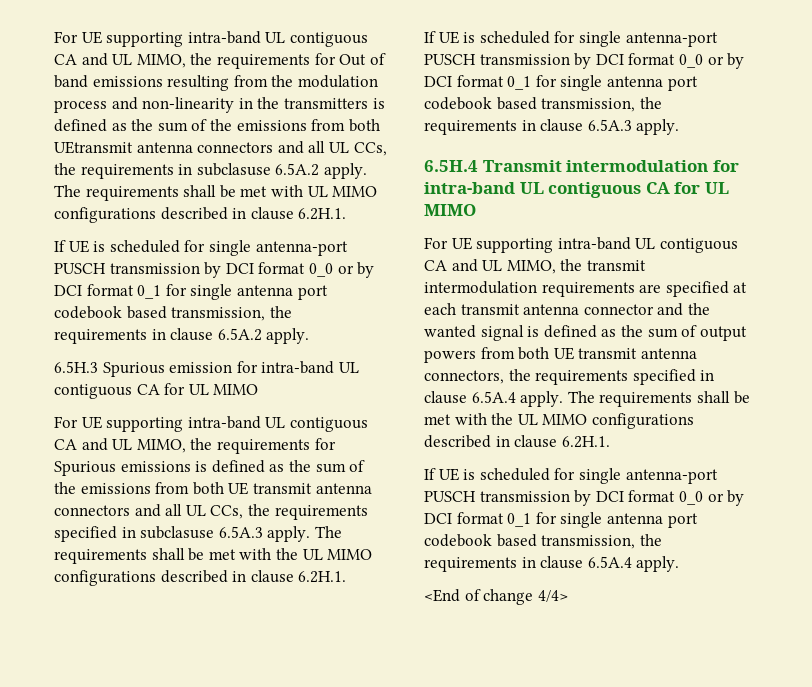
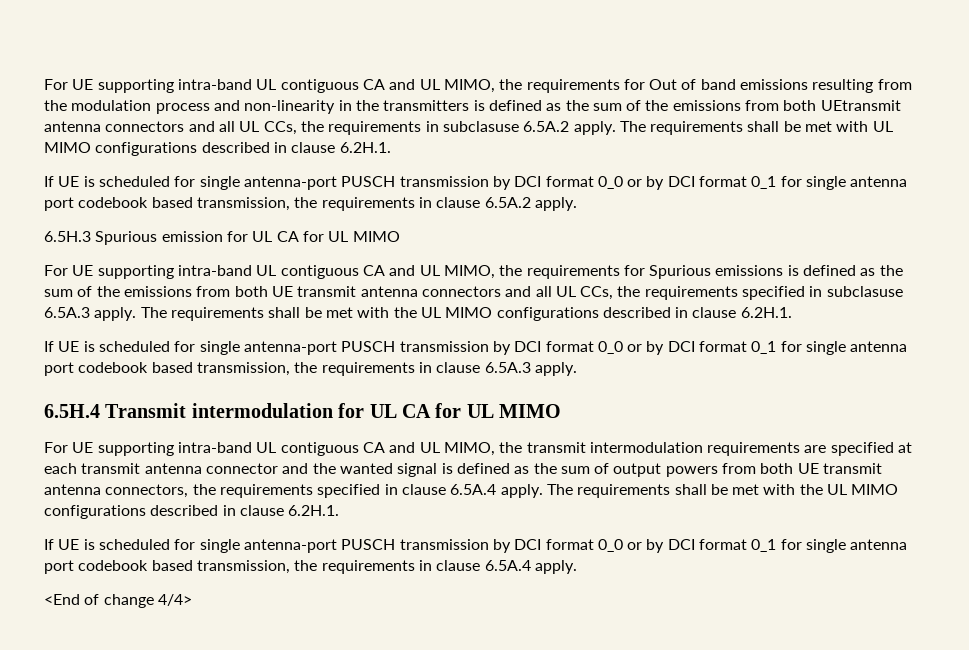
[261,361,359,374] [54,384,132,399] intra-band UL contiguous -> [252,231,273,242] UL
[424,182,642,198] intra-band UL contiguous -> [369,404,397,418] UL

